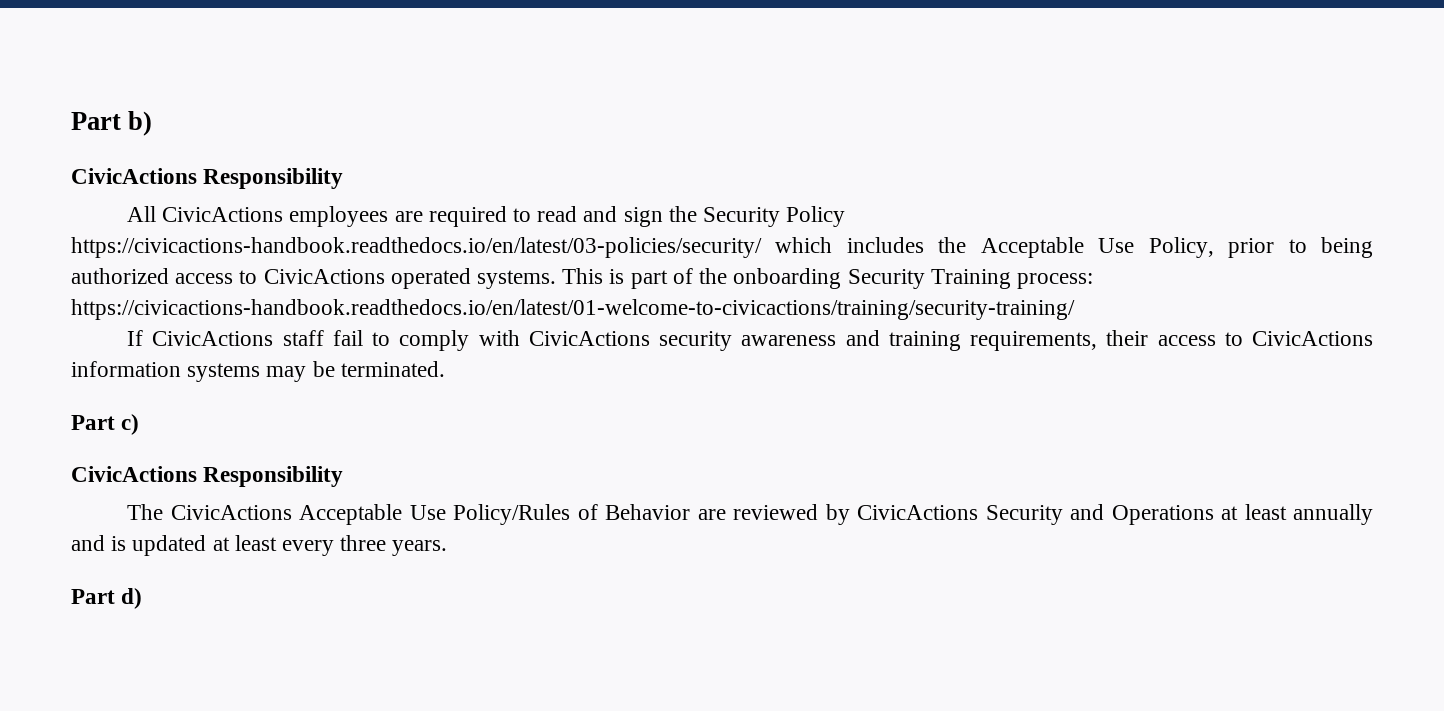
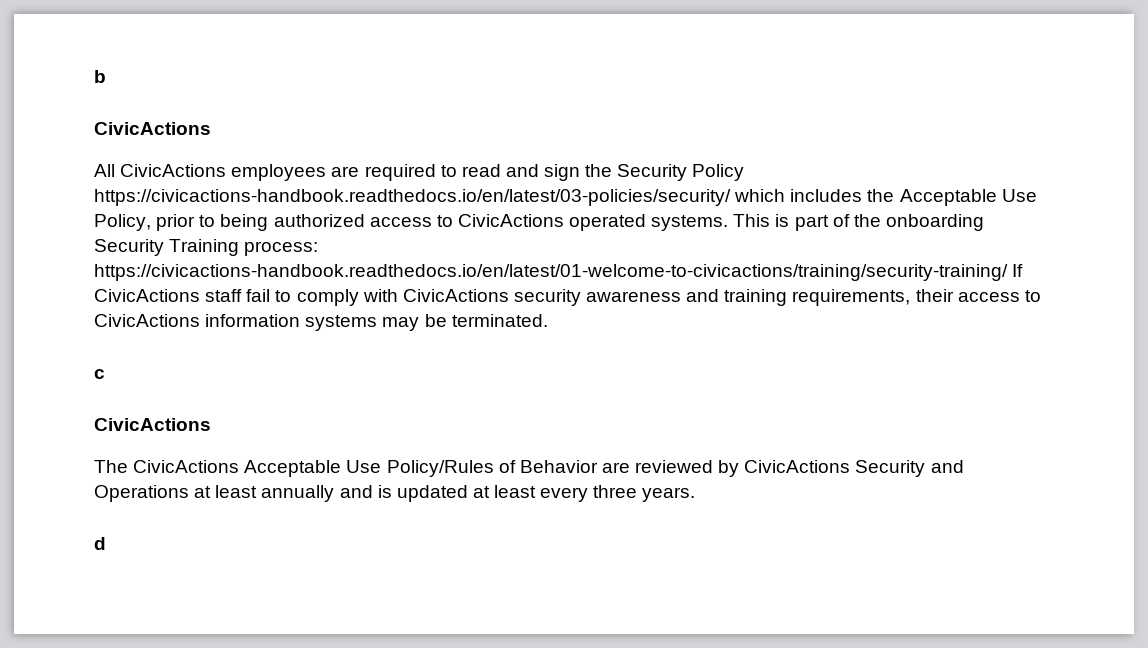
[71,111,153,136] [71,168,344,189] Part b) // CivicActions Responsibility -> [94,70,106,83] [94,122,211,135] b // CivicActions
(1075, 309) // -> (1008, 272) none
[71,414,140,435] [71,466,344,487] Part c) // CivicActions Responsibility -> [94,369,105,379] [94,418,211,431] c // CivicActions
[71,588,143,609] Part d) -> [94,537,106,550] d

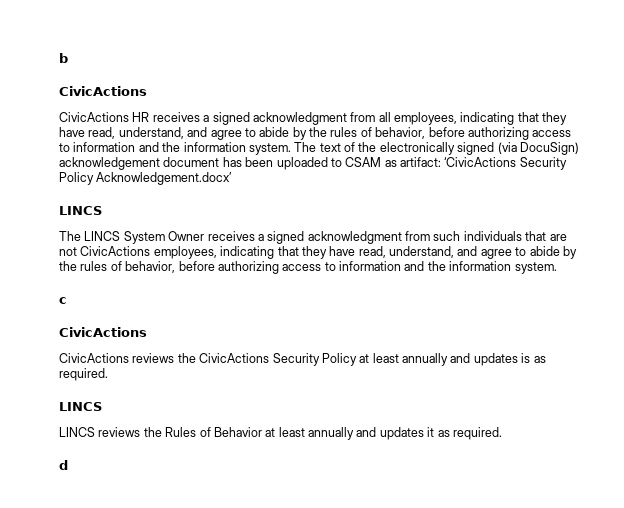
[94,164,745,181] [94,189,1037,206] [94,214,984,231] [94,239,319,256] [94,264,1024,281] [94,289,1041,306] [94,314,548,331] [94,369,105,379] [94,418,211,431] [94,460,964,477] [94,485,696,502] All CivicActions employees are required to read and sign the Security Policy https://civicactions-handbook.readthedocs.io/en/latest/03-policies/security/ which includes the Acceptable Use Policy, prior to being authorized access to CivicActions operated systems. This is part of the onboarding Security Training process: https://civicactions-handbook.readthedocs.io/en/latest/01-welcome-to-civicactions/training/security-training/ If CivicActions staff fail to comply with CivicActions security awareness and training requirements, their access to CivicActions information systems may be terminated. // c // CivicActions // The CivicActions Acceptable Use Policy/Rules of Behavior are reviewed by CivicActions Security and Operations at least annually and is updated at least every three years. -> [59,112,568,125] [59,127,572,140] [59,142,579,155] [59,157,567,170] [59,172,233,185] [59,206,102,215] [59,231,567,244] [59,246,577,259] [59,261,557,274] [59,297,67,304] [59,327,147,337] [59,353,546,366] [59,368,108,381] [59,402,102,411] [59,427,502,440] CivicActions HR receives a signed acknowledgment from all employees, indicating that they have read, understand, and agree to abide by the rules of behavior, before authorizing access to information and the information system. The text of the electronically signed (via DocuSign) acknowledgement document has been uploaded to CSAM as artifact: ‘CivicActions Security Policy Acknowledgement.docx’ // LINCS // The LINCS System Owner receives a signed acknowledgment from such individuals that are not CivicActions employees, indicating that they have read, understand, and agree to abide by the rules of behavior, before authorizing access to information and the information system. // c // CivicActions // CivicActions reviews the CivicActions Security Policy at least annually and updates is as required. // LINCS // LINCS reviews the Rules of Behavior at least annually and updates it as required.

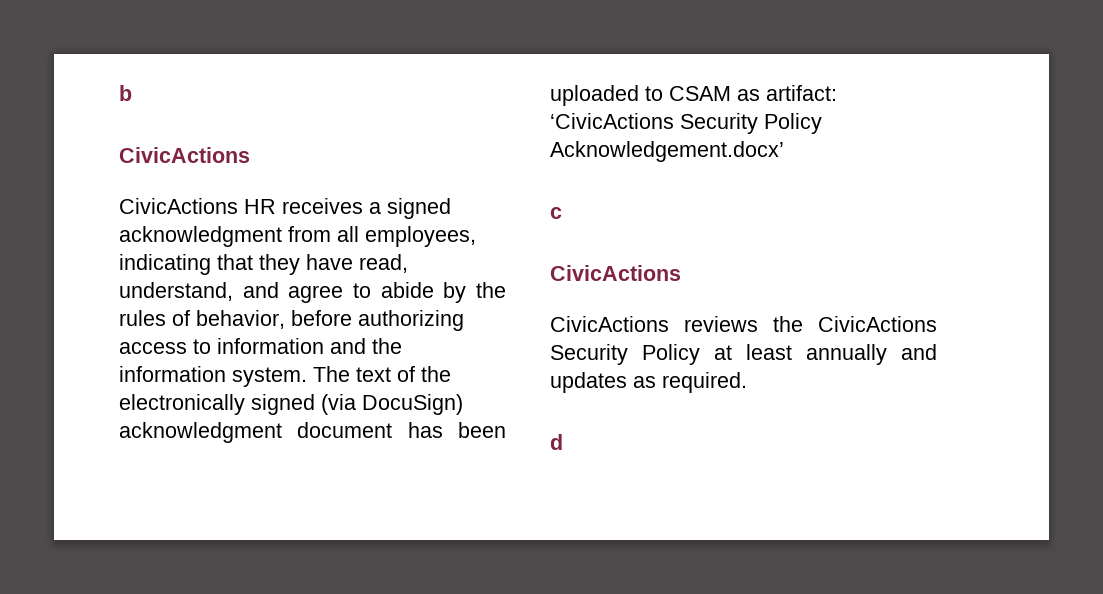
[59,157,160,170] acknowledgement -> [119,422,282,443] acknowledgment
[59,206,102,215] [59,231,567,244] [59,246,577,259] [59,261,557,274] // LINCS // The LINCS System Owner receives a signed acknowledgment from such individuals that are not CivicActions employees, indicating that they have read, understand, and agree to abide by the rules of behavior, before authorizing access to information and the information system. -> (784, 151) none
[521,353,546,363] [59,368,108,381] [59,402,102,411] [59,427,435,440] is as required. // LINCS // LINCS reviews the Rules of Behavior at least annually and updates it -> (627, 382) none

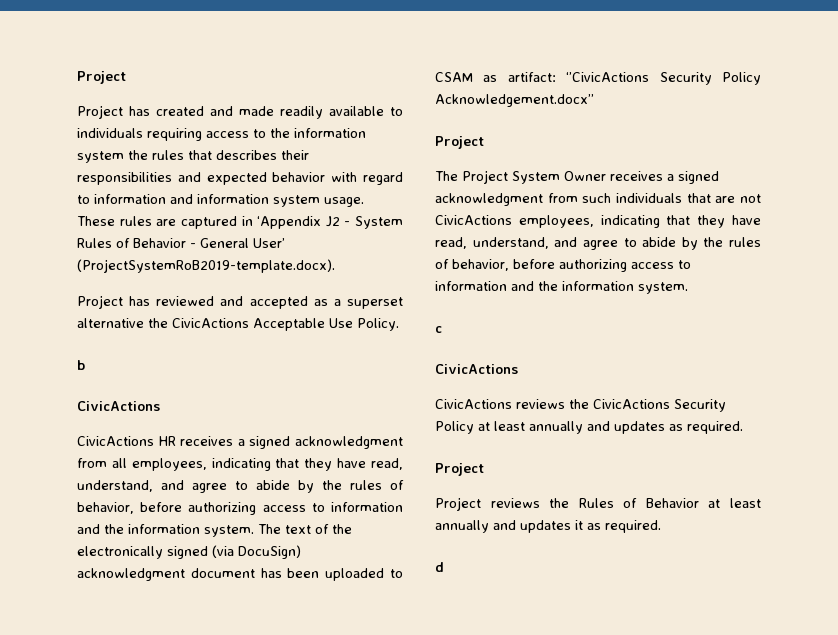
(119, 93) none -> [77,71,126,84] [77,105,403,119] [77,128,366,141] [77,150,309,163] [77,172,404,185] [77,194,364,207] [77,216,403,229] [77,238,285,248] [77,259,335,273] [77,295,403,309] [77,318,399,331] Project // Project has created and made readily available to individuals requiring access to the information system the rules that describes their responsibilities and expected behavior with regard to information and information system usage. These rules are captured in ‘Appendix J2 - System Rules of Behavior - General User’ (ProjectSystemRoB2019-template.docx). // Project has reviewed and accepted as a superset alternative the CivicActions Acceptable Use Policy. //
[550,113,822,134] [550,141,784,162] ‘CivicActions Security Policy Acknowledgement.docx’ -> [566,72,761,85] [435,94,594,107] [435,136,484,149] [435,170,719,184] [435,193,761,206] [435,215,761,228] [435,237,761,250] [435,259,691,272] [435,281,688,294] ‘’CivicActions Security Policy Acknowledgement.docx’’ // Project // The Project System Owner receives a signed acknowledgment from such individuals that are not CivicActions employees, indicating that they have read, understand, and agree to abide by the rules of behavior, before authorizing access to information and the information system.
(747, 382) none -> [435,463,484,476] [435,497,761,511] [435,520,661,533] // Project // Project reviews the Rules of Behavior at least annually and updates it as required.

